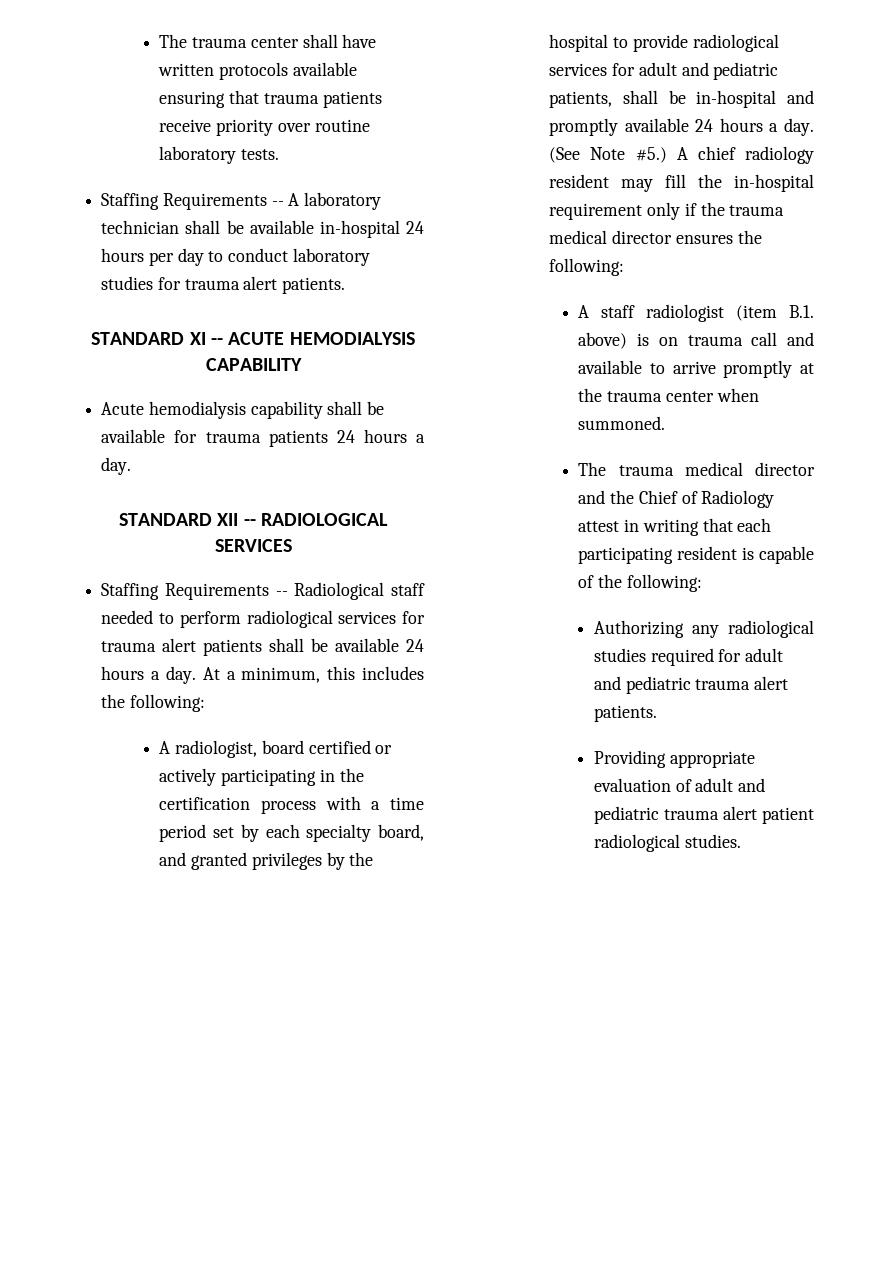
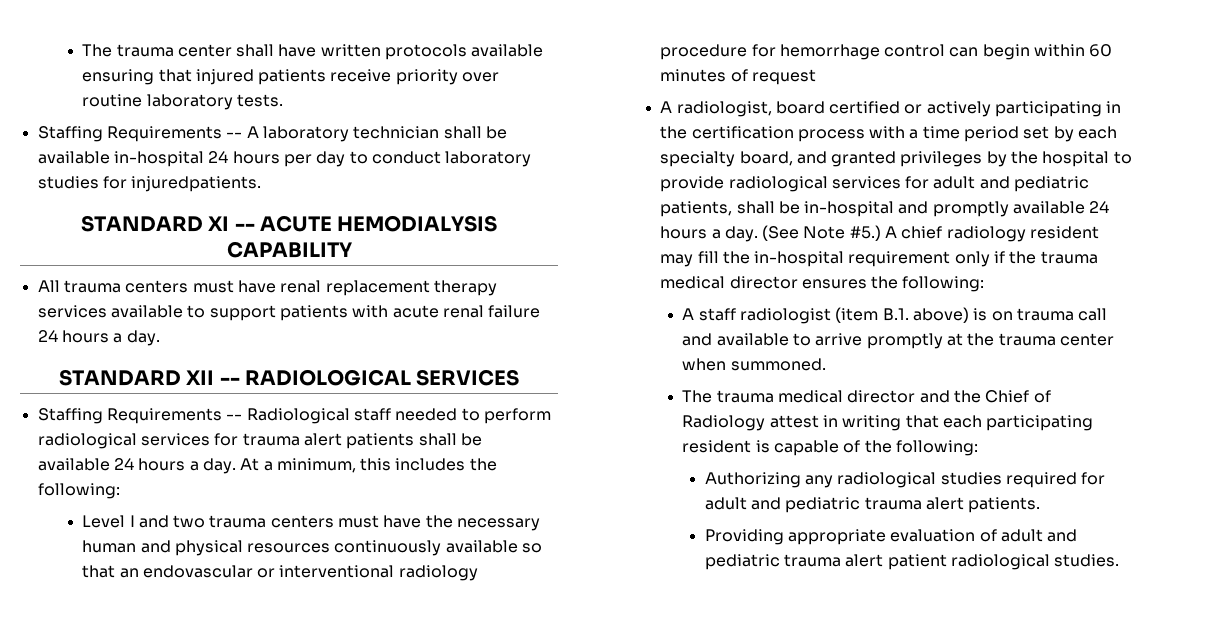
[263,93,319,104] trauma -> [195,69,254,85] injured
[184,276,346,294] trauma alert patients. -> [131,176,262,192] injuredpatients.
[101,401,385,419] [101,429,328,447] Acute hemodialysis capability shall be available for trauma patients -> [37,280,497,296] [37,305,541,321] All trauma centers must have renal replacement therapy services available to support patients with acute renal failure
(205, 703) none -> [82,515,541,531] [82,540,543,556] [82,565,478,581] [660,44,1113,60] [660,69,816,85] // Level I and two trauma centers must have the necessary human and physical resources continuously available so that an endovascular or interventional radiology procedure for hemorrhage control can begin within 60 minutes of request

